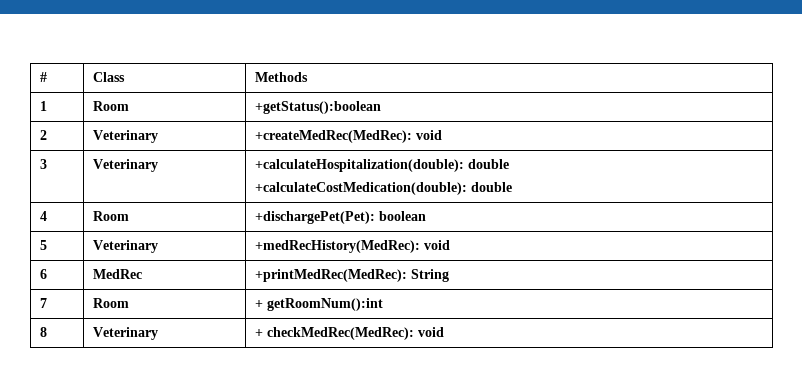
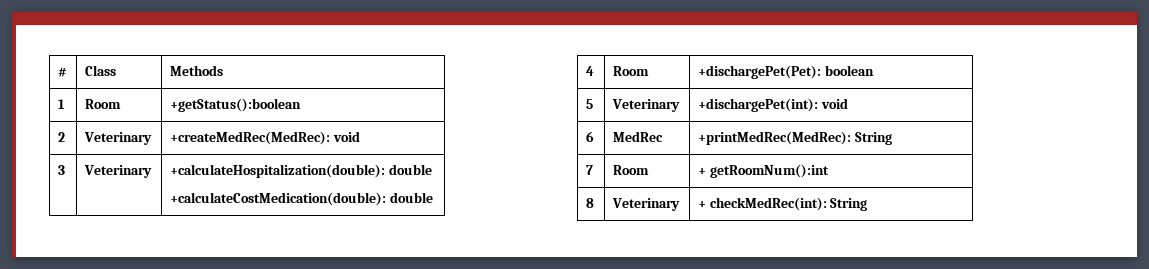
[255,240,421,253] +medRecHistory(MedRec): -> [697,98,818,112] +dischargePet(int):
[267,327,445,340] checkMedRec(MedRec): void -> [709,197,868,211] checkMedRec(int): String

